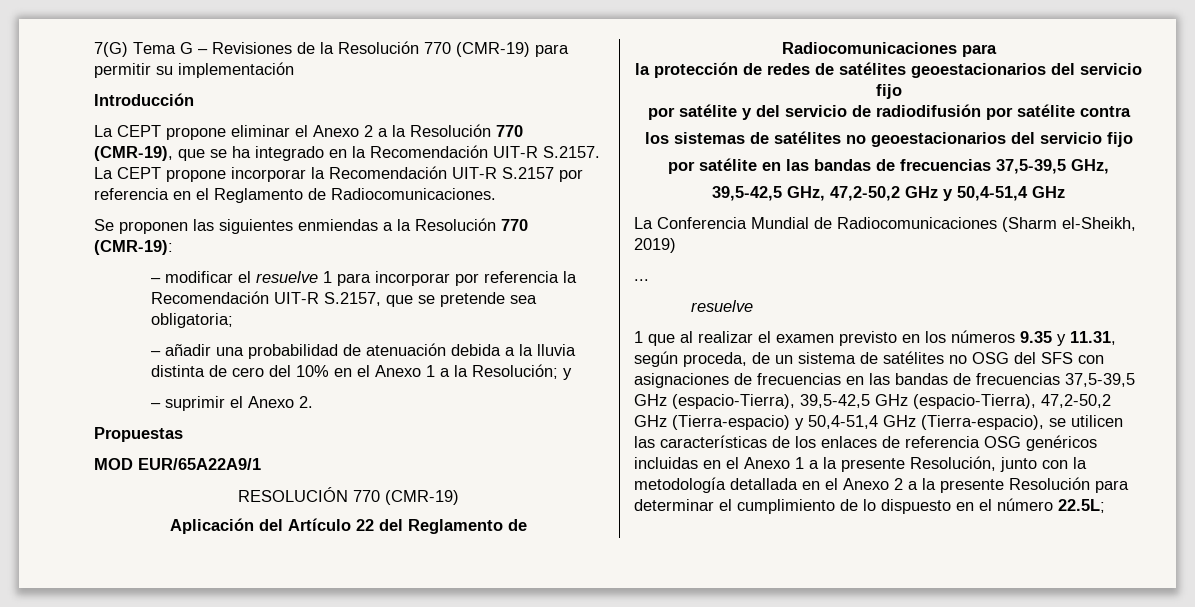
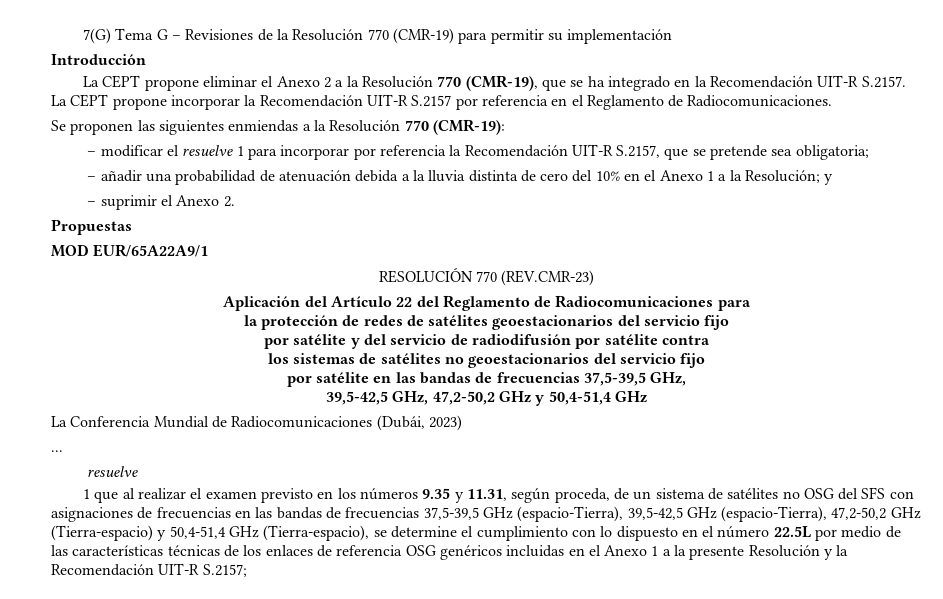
[385,490,459,505] (CMR-19) -> [501,270,595,286] (REV.CMR-23)
[1002,217,1136,232] [634,238,676,253] (Sharm el-Sheikh, 2019) -> [376,415,462,431] (Dubái, 2023)
[1071,415,1123,427] utilicen -> [390,526,901,541] determine el cumplimiento con lo dispuesto en el número 22.5L por medio de
(767, 441) none -> [167,545,220,556] técnicas
[910,456,1087,472] [634,477,1129,493] [634,498,1105,514] Resolución, junto con la metodología detallada en el Anexo 2 a la presente Resolución para determinar el cumplimiento de lo dispuesto en el número 22.5L; -> [748,545,849,560] [51,563,247,577] Resolución y la Recomendación UIT-R S.2157;

